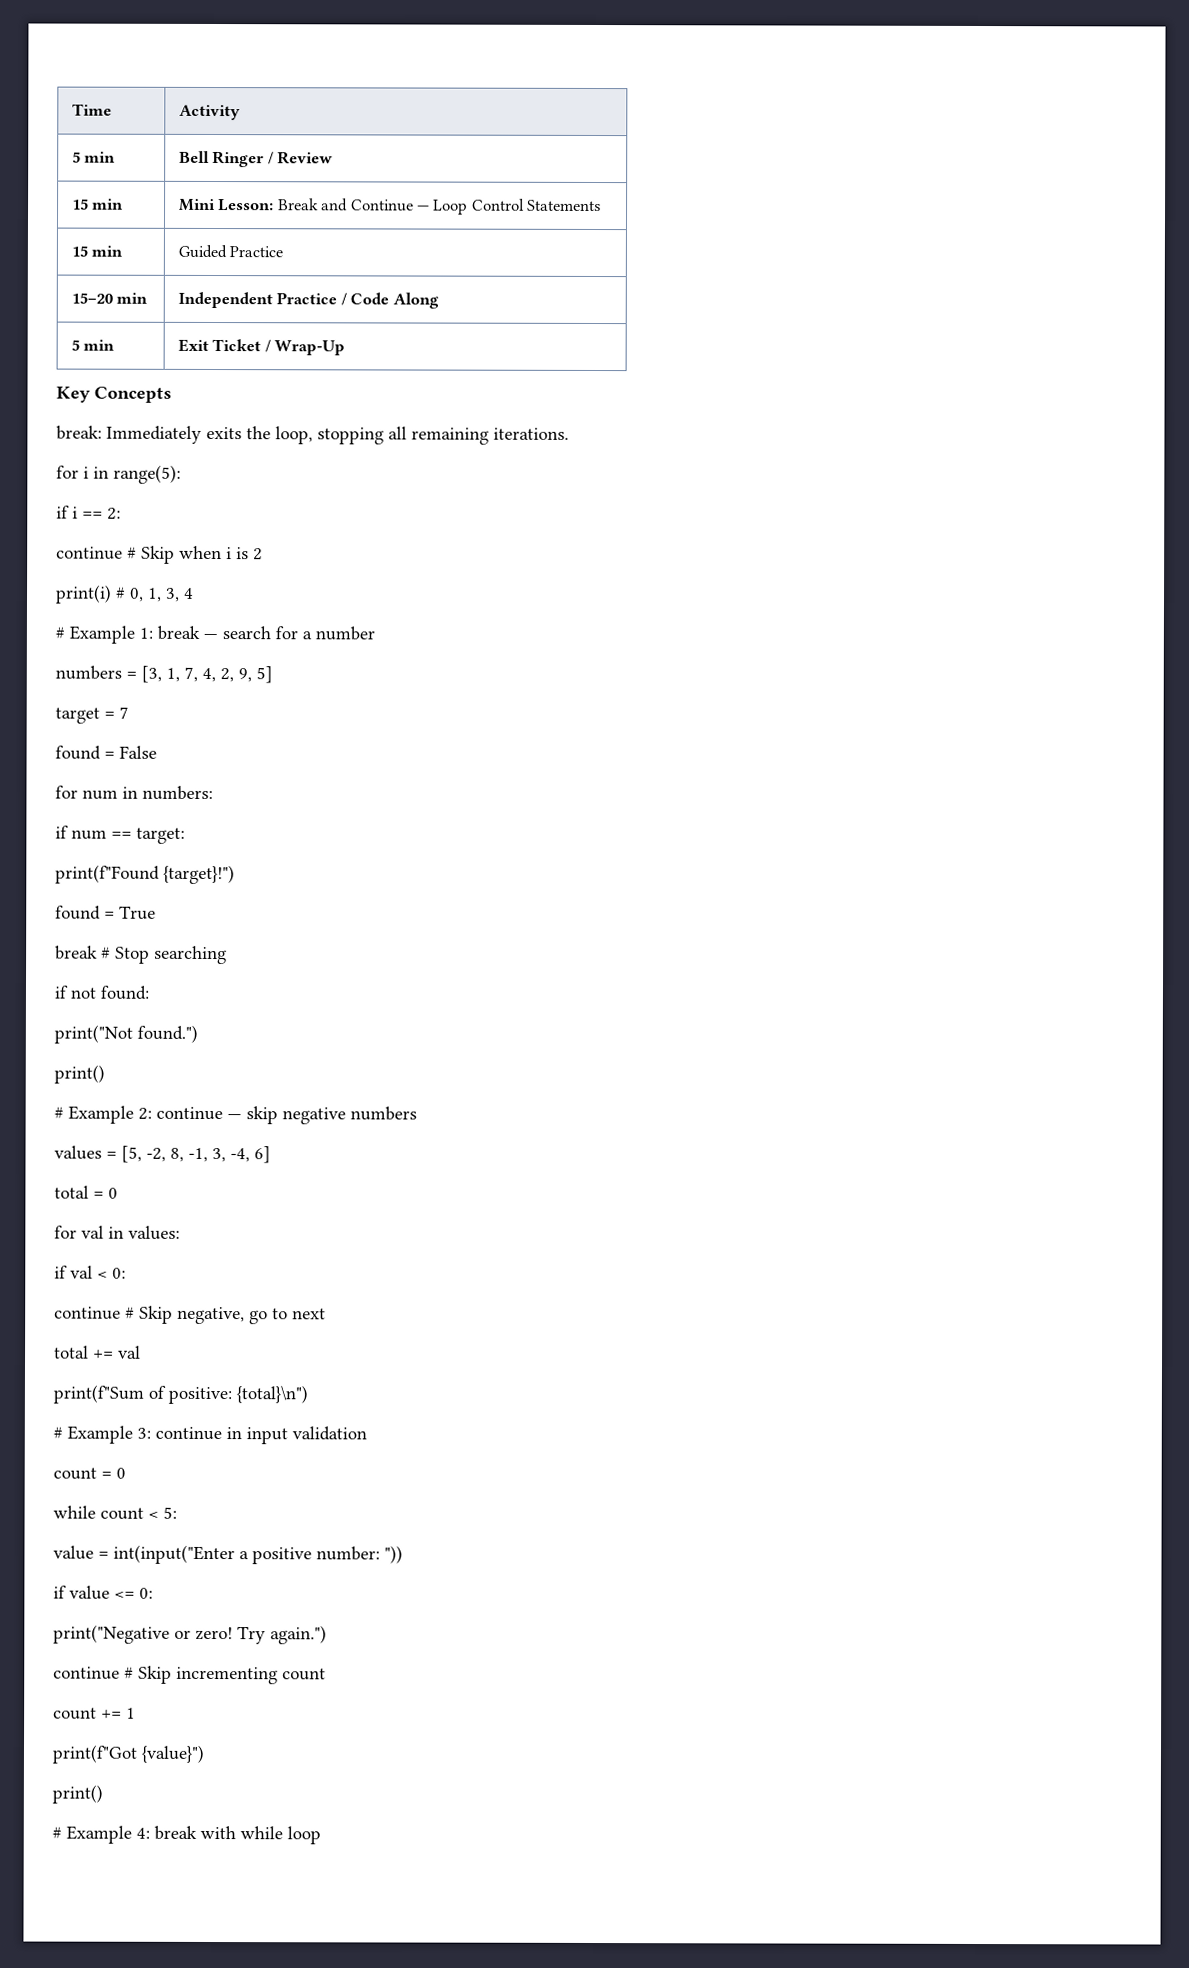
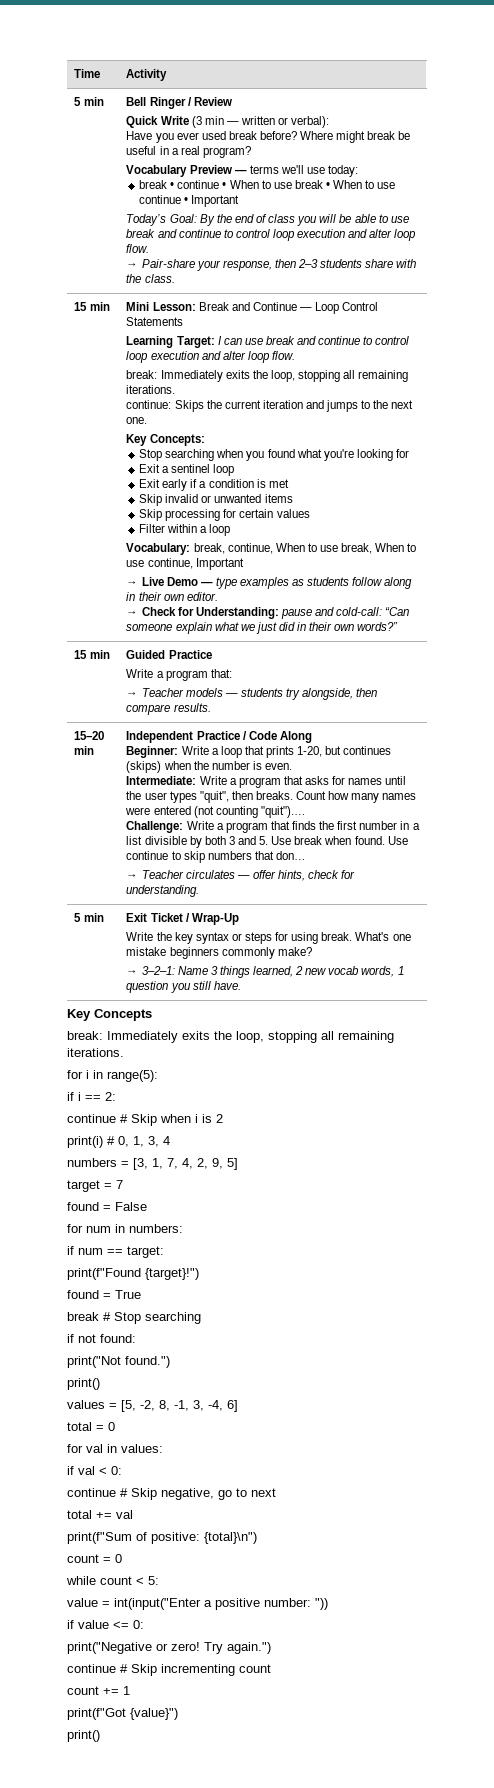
(334, 158) none -> [126,116,330,128] [126,131,411,143] [126,146,251,158] [126,165,359,177] [139,180,396,189] [139,195,240,207] [126,214,409,226] [126,229,417,241] [126,244,150,253] [126,259,417,271] [126,274,175,283] // Quick Write (3 min — written or verbal): // Have you ever used break before? Where might break be useful in a real program? // Vocabulary Preview — terms we'll use today: // break • continue • When to use break • When to use continue • Important // Today’s Goal: By the end of class you will be able to use break and continue to control loop execution and alter loop flow. // → Pair-share your response, then 2–3 students share with the class.
[70,245,124,257] [177,244,284,259] // 15 min | Guided Practice -> [126,336,410,348] [126,351,296,363] [126,370,409,382] [126,385,176,394] [126,400,414,412] [126,417,148,424] [126,434,205,446] [139,449,409,461] [139,464,235,476] [139,479,289,491] [139,494,293,506] [139,509,310,521] [139,524,231,536] [126,543,417,555] [126,558,244,570] [126,577,413,589] [126,592,218,601] [126,607,410,619] [126,622,399,634] [74,650,110,659] [126,650,212,659] [126,669,232,681] [126,688,378,700] [126,703,211,715] // Learning Target: I can use break and continue to control loop execution and alter loop flow. // break: Immediately exits the loop, stopping all remaining iterations. // continue: Skips the current iteration and jumps to the next one. // Key Concepts: // Stop searching when you found what you're looking for // Exit a sentinel loop // Exit early if a condition is met // Skip invalid or unwanted items // Skip processing for certain values // Filter within a loop // Vocabulary: break, continue, When to use break, When to use continue, Important // → Live Demo — type examples as students follow along in their own editor. // → Check for Understanding: pause and cold-call: “Can someone explain what we just did in their own words?” // 15 min | Guided Practice // Write a program that: // → Teacher models — students try alongside, then compare results.
(439, 300) none -> [126,746,392,758] [126,761,293,773] [126,776,407,788] [126,791,417,803] [125,806,306,818] [126,821,420,833] [126,836,408,848] [126,851,307,863] [126,870,356,881] [126,885,200,897] // Beginner: Write a loop that prints 1-20, but continues (skips) when the number is even. // Intermediate: Write a program that asks for names until the user types "quit", then breaks. Count how many names were entered (not counting "quit").… // Challenge: Write a program that finds the first number in a list divisible by both 3 and 5. Use break when found. Use continue to skip numbers that don… // → Teacher circulates — offer hints, check for understanding.
(346, 348) none -> [126,932,411,944] [126,947,312,959] [126,966,404,978] [126,981,241,993] // Write the key syntax or steps for using break. What's one mistake beginners commonly make? // → 3–2–1: Name 3 things learned, 2 new vocab words, 1 question you still have.
[55,625,375,644] // # Example 1: break — search for a number -> (170, 1140) none
[54,1105,417,1125] // # Example 2: continue — skip negative numbers -> (100, 1384) none
[53,1425,367,1445] // # Example 3: continue in input validation -> (257, 1538) none
[52,1825,321,1845] // # Example 4: break with while loop -> (100, 1736) none

